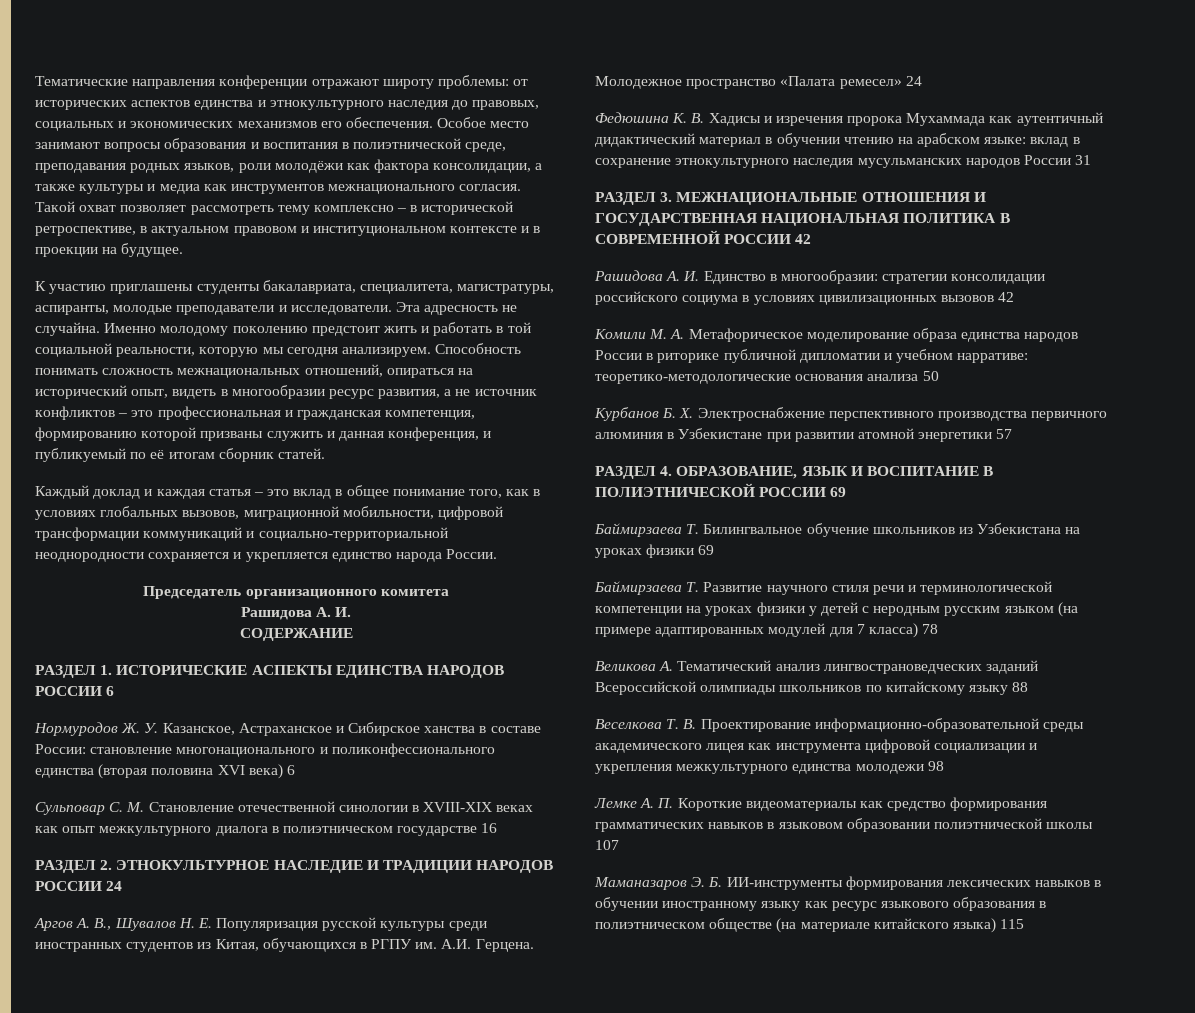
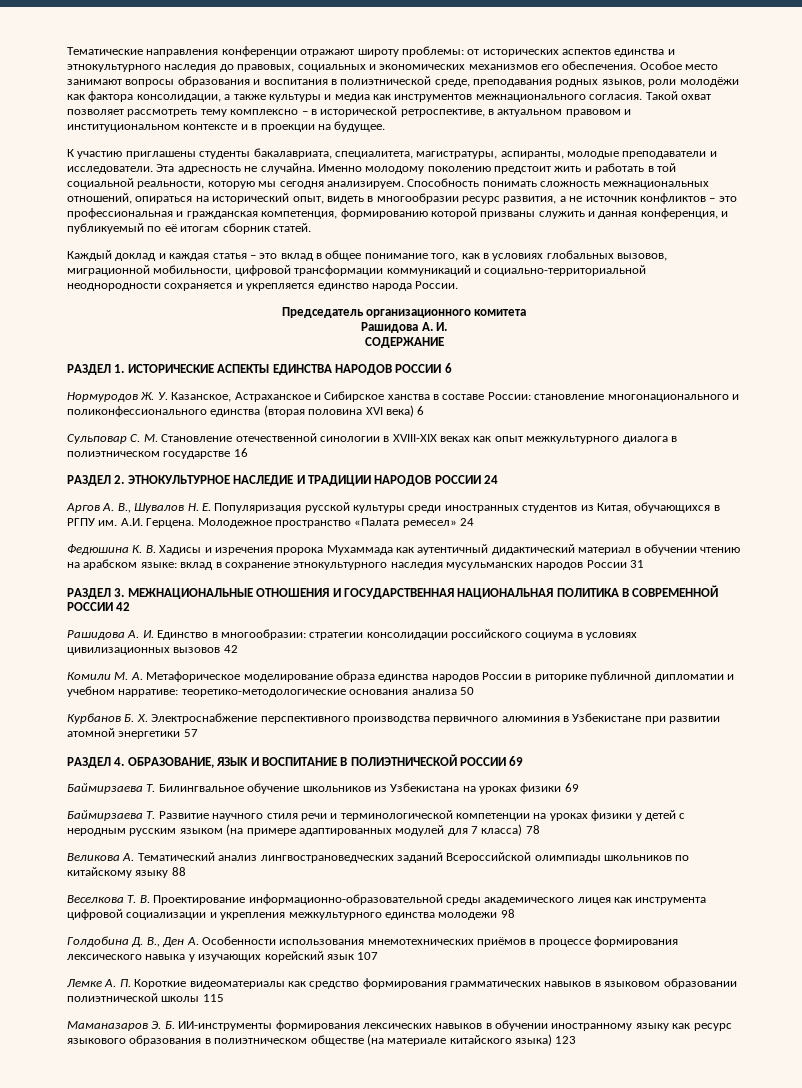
(944, 766) none -> [67,936,679,947] [67,951,379,962] // Голдобина Д. В., Ден А. Особенности использования мнемотехнических приёмов в процессе формирования лексического навыка у изучающих корейский язык 107
[595,840,619,850] 107 -> [202,994,224,1002] 115
[1000,919,1025,929] 115 -> [555,1036,577,1044] 123

